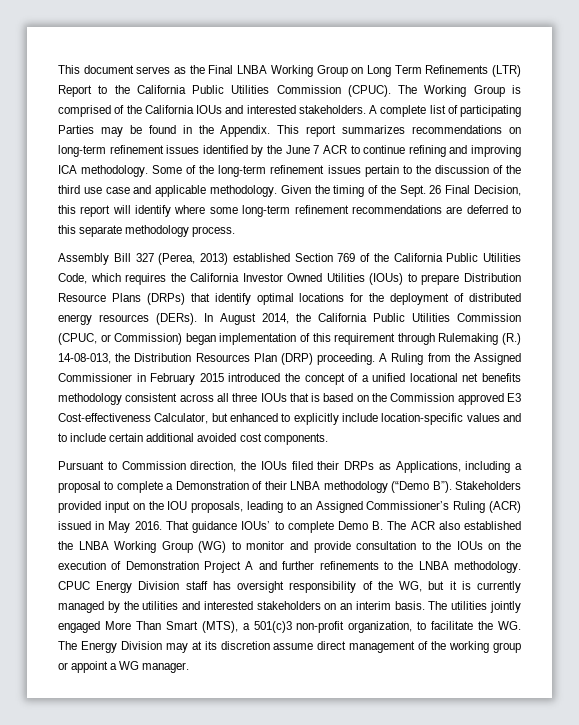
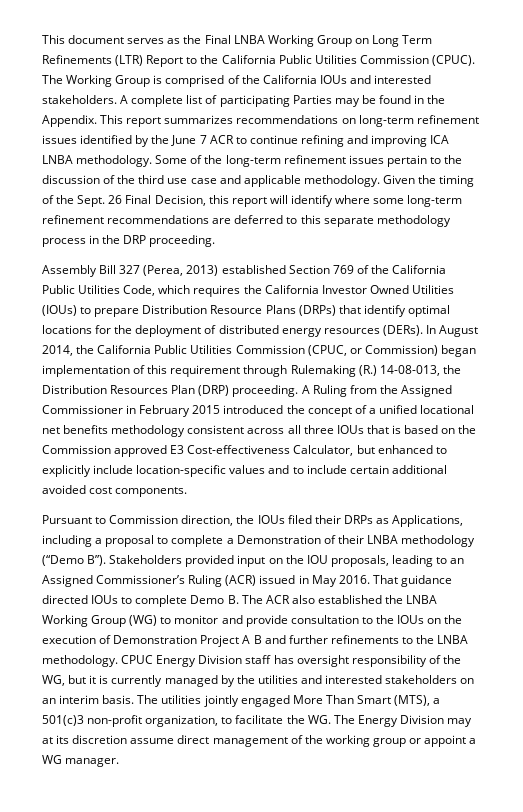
(77, 169) none -> [42,155,73,164] LNBA
[192,226,236,237] process. -> [42,235,216,247] process in the DRP proceeding.
[241,521,271,530] IOUs’ -> [42,595,119,604] directed IOUs
(254, 565) none -> [253,635,262,644] B

